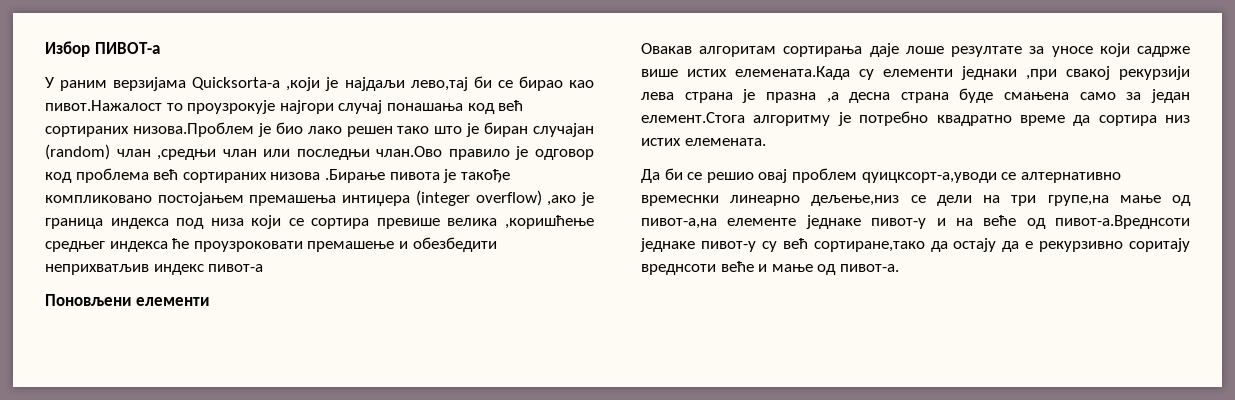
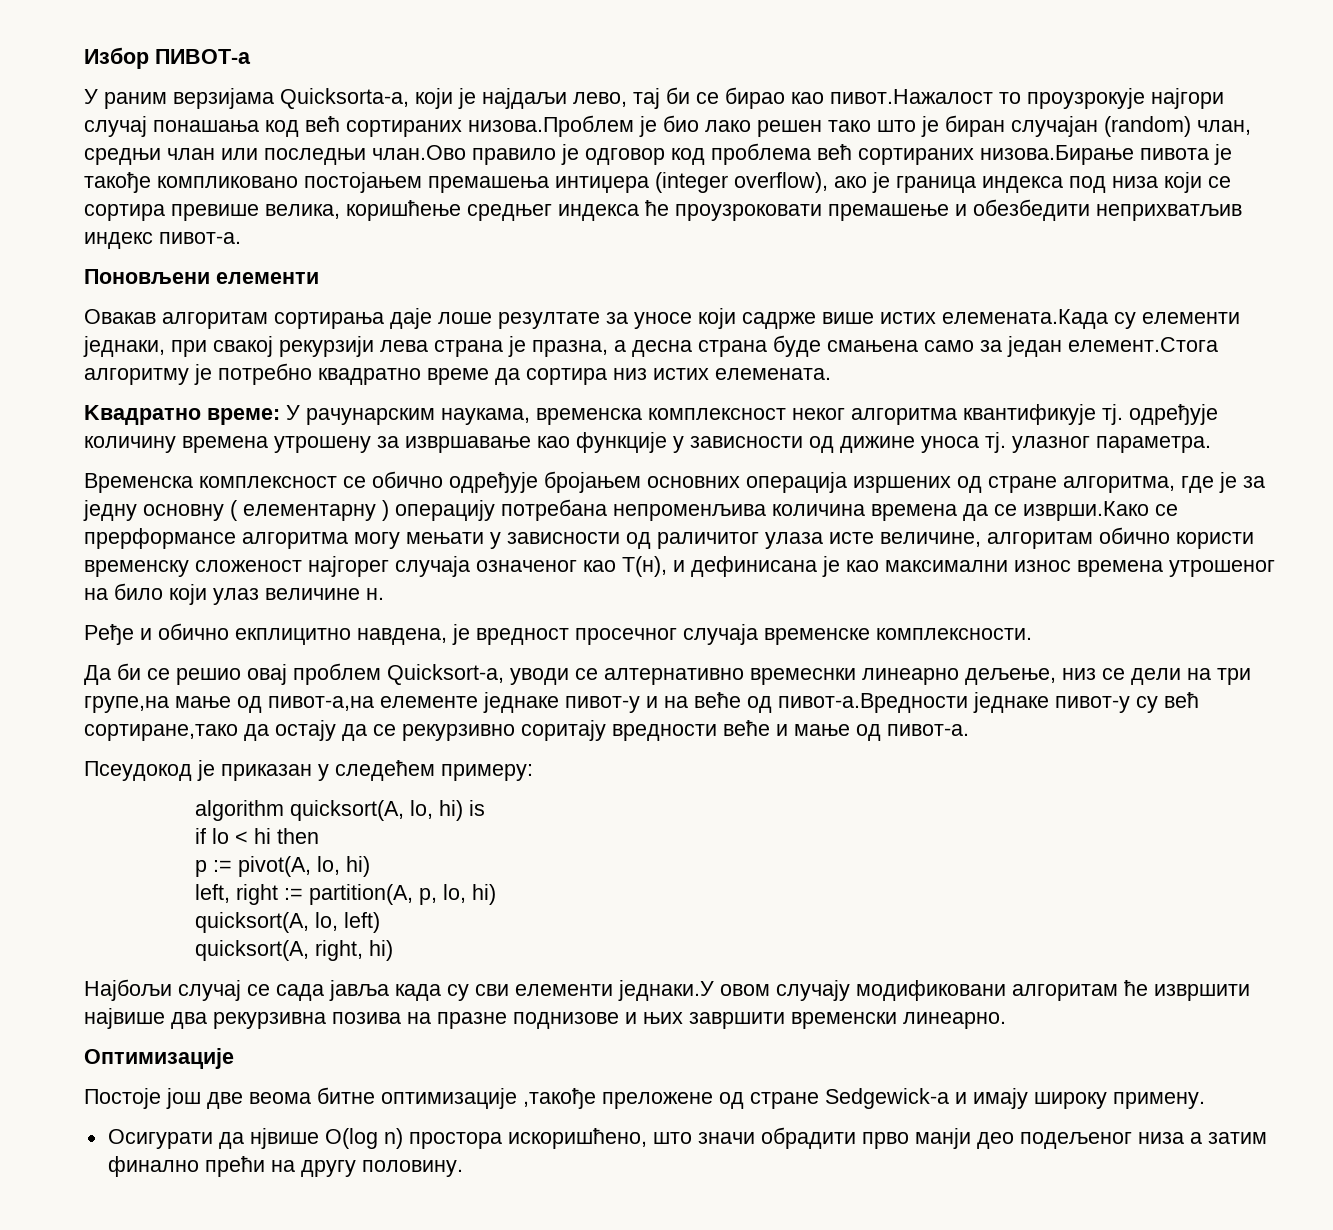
[192,77,468,91] Quicksorta-а ,који је најдаљи лево,тaj -> [280,88,660,109] Quicksorta-а, који је најдаљи лево, тaj
[116,149,217,160] члан ,средњи -> [1197,120,1251,135] [84,148,161,165] члан, средњи
[270,169,385,183] низова .Бирање -> [980,145,1134,165] низова.Бирање
[475,190,577,206] overflow) ,ако -> [734,172,867,193] overflow), ако
[447,215,594,229] велика ,коришћење -> [265,200,461,221] велика, коришћење
[208,264,264,272] пивот-а -> [159,232,241,244] пивот-а.
[961,66,1057,80] једнаки ,при -> [83,336,207,357] једнаки, при
[765,92,839,103] празна ,а -> [532,340,626,357] празна, а
(766, 142) none -> [84,404,1218,425] [84,432,1211,453] [84,471,1265,493] [83,499,1178,521] [84,527,1254,549] [84,556,1275,577] [84,583,384,605] [84,623,1032,645] // Kвадратно време: У рачунарским наукама, временска комплексност неког алгоритма квантификује тј. одређује количину времена утрошену за извршавање као функције у зависности од дижине уноса тј. улазног параметра. // Временска комплексност се обично одређује бројањем основних операција изршених од стране алгоритма, где је за једну основну ( елементарну ) операцију потребана непроменљива количина времена да се изврши.Како се прерформансе алгоритма могу мењати у зависности од раличитог улаза исте величине, алгоритам обично користи временску сложеност најгорег случаја означеног као Т(н), и дефинисана је као максимални износ времена утрошеног на било који улаз величине н. // Ређе и обично екплицитно навдена, је вредност просечног случаја временске комплексности.
[861,172,997,183] qуицксорт-а,уводи -> [387,664,569,685] Quicksort-а, уводи
[811,195,900,206] дељење,низ -> [965,668,1096,685] дељење, низ
[1055,215,1190,229] пивот-а.Вреднсоти -> [778,693,968,713] пивот-а.Вредности
[1025,241,1034,249] е -> [373,724,396,736] се
[641,264,716,275] вреднсоти -> [612,724,717,741] вредности
(899, 268) none -> [84,760,533,781] [194,800,485,821] [194,828,319,844] [194,856,370,877] [194,884,496,905] [194,912,380,933] [194,940,393,961] [84,979,1250,1001] [84,1008,1006,1029] [84,1048,234,1069] [84,1087,1205,1109] [107,1127,1267,1149] [107,1156,463,1177] // Псеудокод је приказан у следећем примеру: // algorithm quicksort(A, lo, hi) is // if lo < hi then // p := pivot(A, lo, hi) // left, right := partition(A, p, lo, hi) // quicksort(A, lo, left) // quicksort(A, right, hi) // Најбољи случај се сада јавља када су сви елементи једнаки.У овом случају модификовани алгоритам ће извршити највише два рекурзивна позива на празне поднизове и њих завршити временски линеарно. // Оптимизације // Постоје још две веома битне оптимизације ,такође преложене од стране Sedgewick-а и имају широку примену. // Осигурати да нјвише O(log n) простора искоришћено, што значи обрадити прво манји део подељеног низа а затим финално прећи на другу половину.

